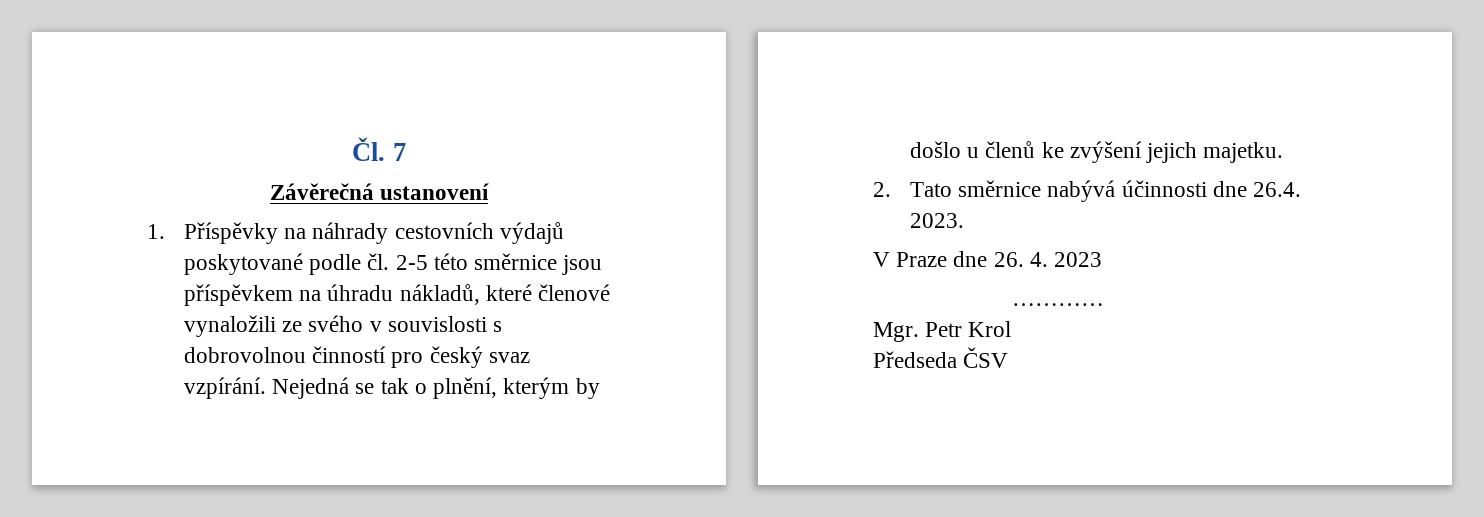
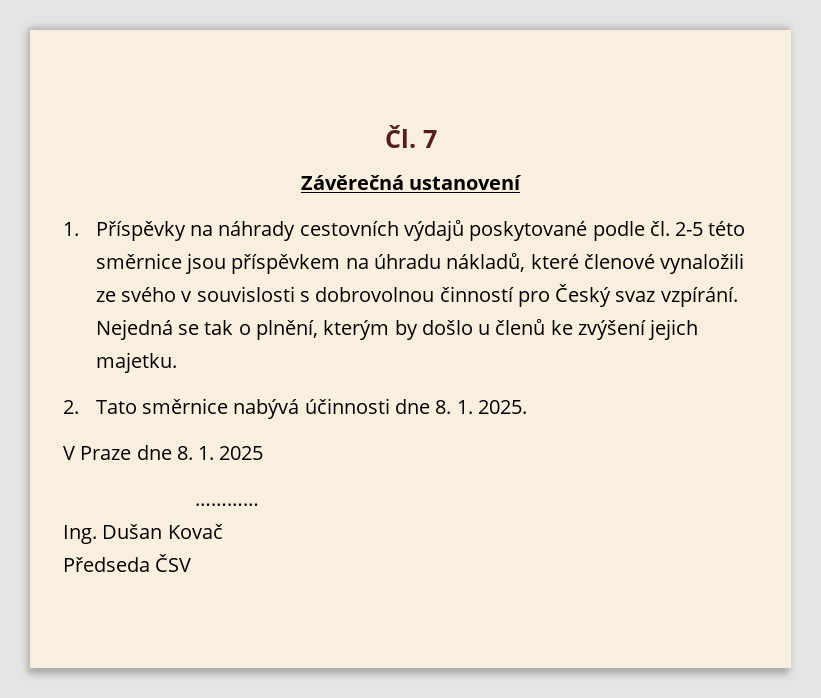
[429,346,483,368] český -> [555,284,612,307] Český
[1253,182,1302,197] [910,213,965,228] 26.4. 2023. -> [435,400,527,414] 8. 1. 2025.
[993,252,1103,267] [1012,303,1105,306] [873,321,1012,342] 26. 4. 2023 // ………… // Mgr. Petr Krol -> [176,446,264,460] [194,503,259,506] [63,524,223,544] 8. 1. 2025 // ………… // Ing. Dušan Kovač

